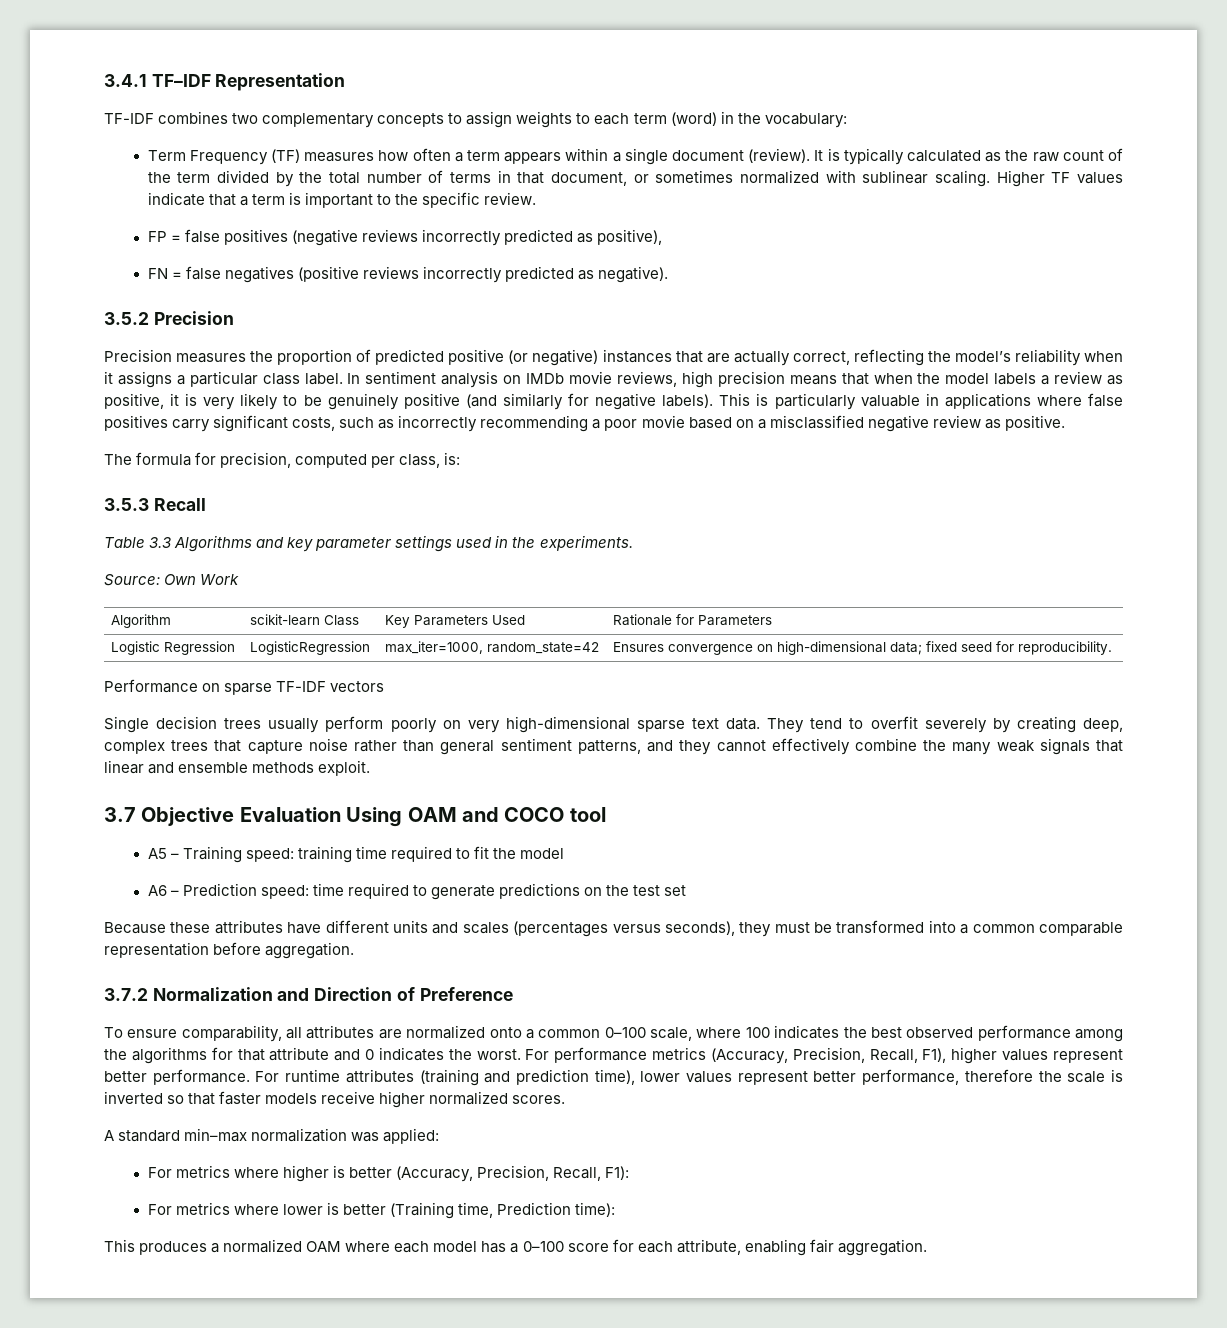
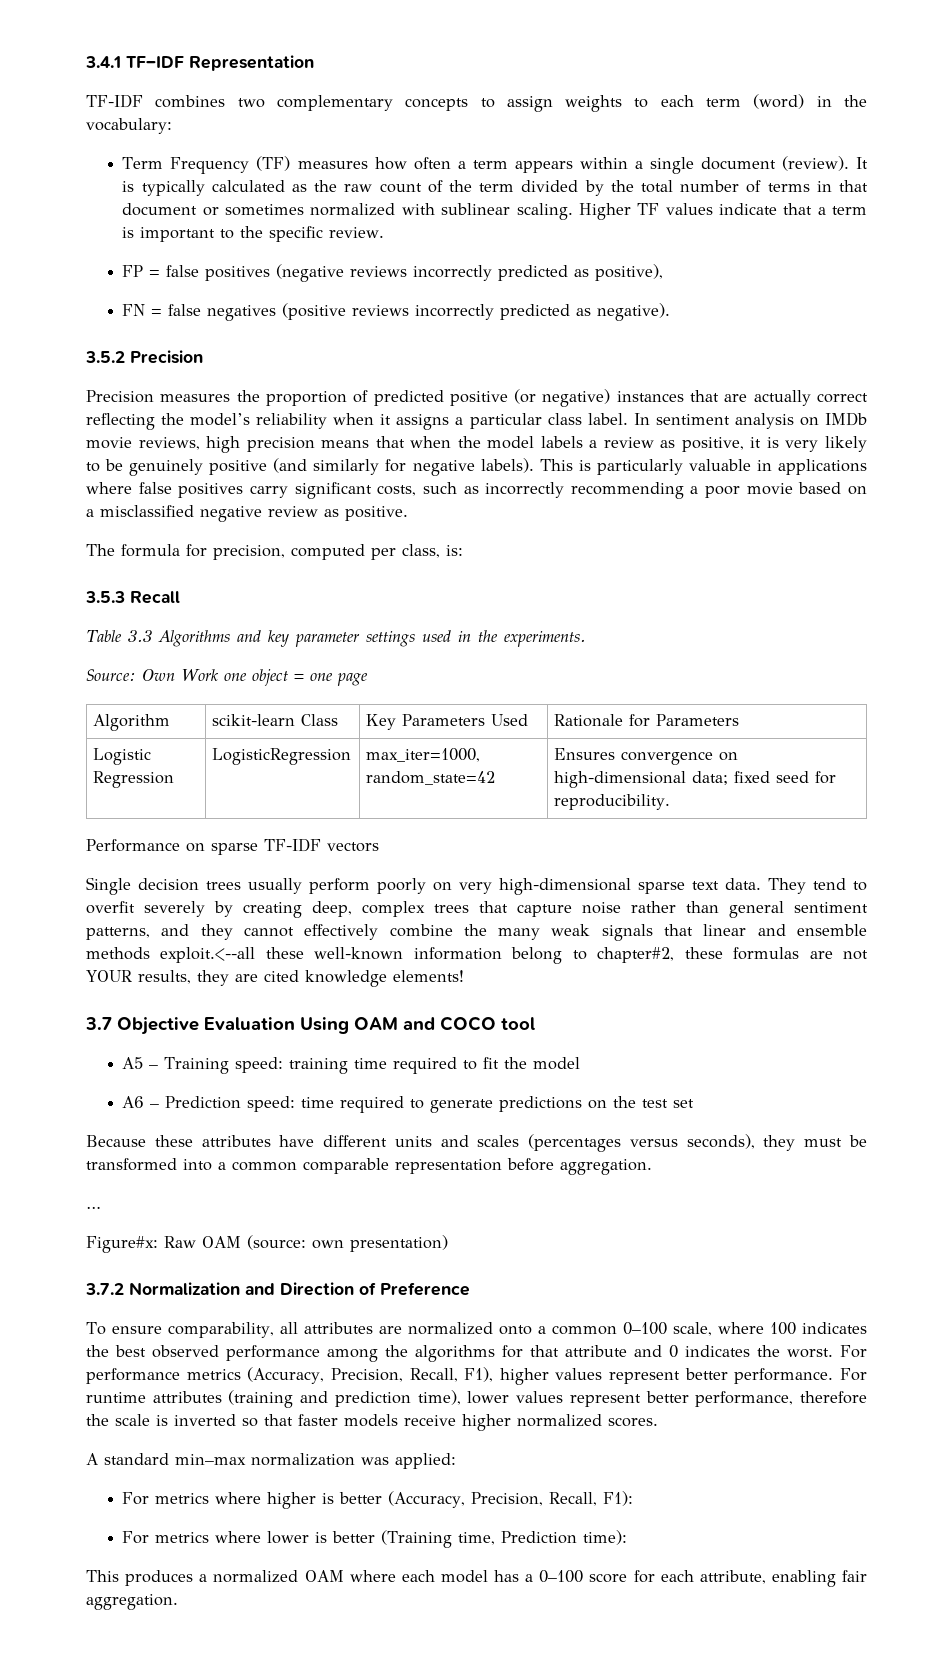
[550,172,627,186] document, -> [122,203,198,216] document
[792,351,850,365] correct, -> [816,393,868,403] correct
(240, 579) none -> [223,669,368,686] one object = one page
[318,760,371,776] exploit. -> [160,947,868,964] [86,970,464,987] exploit.<--all these well-known information belong to chapter#2, these formulas are not YOUR results, they are cited knowledge elements!
(355, 950) none -> [86,1206,101,1209] [86,1235,448,1253] // … // Figure#x: Raw OAM (source: own presentation)

